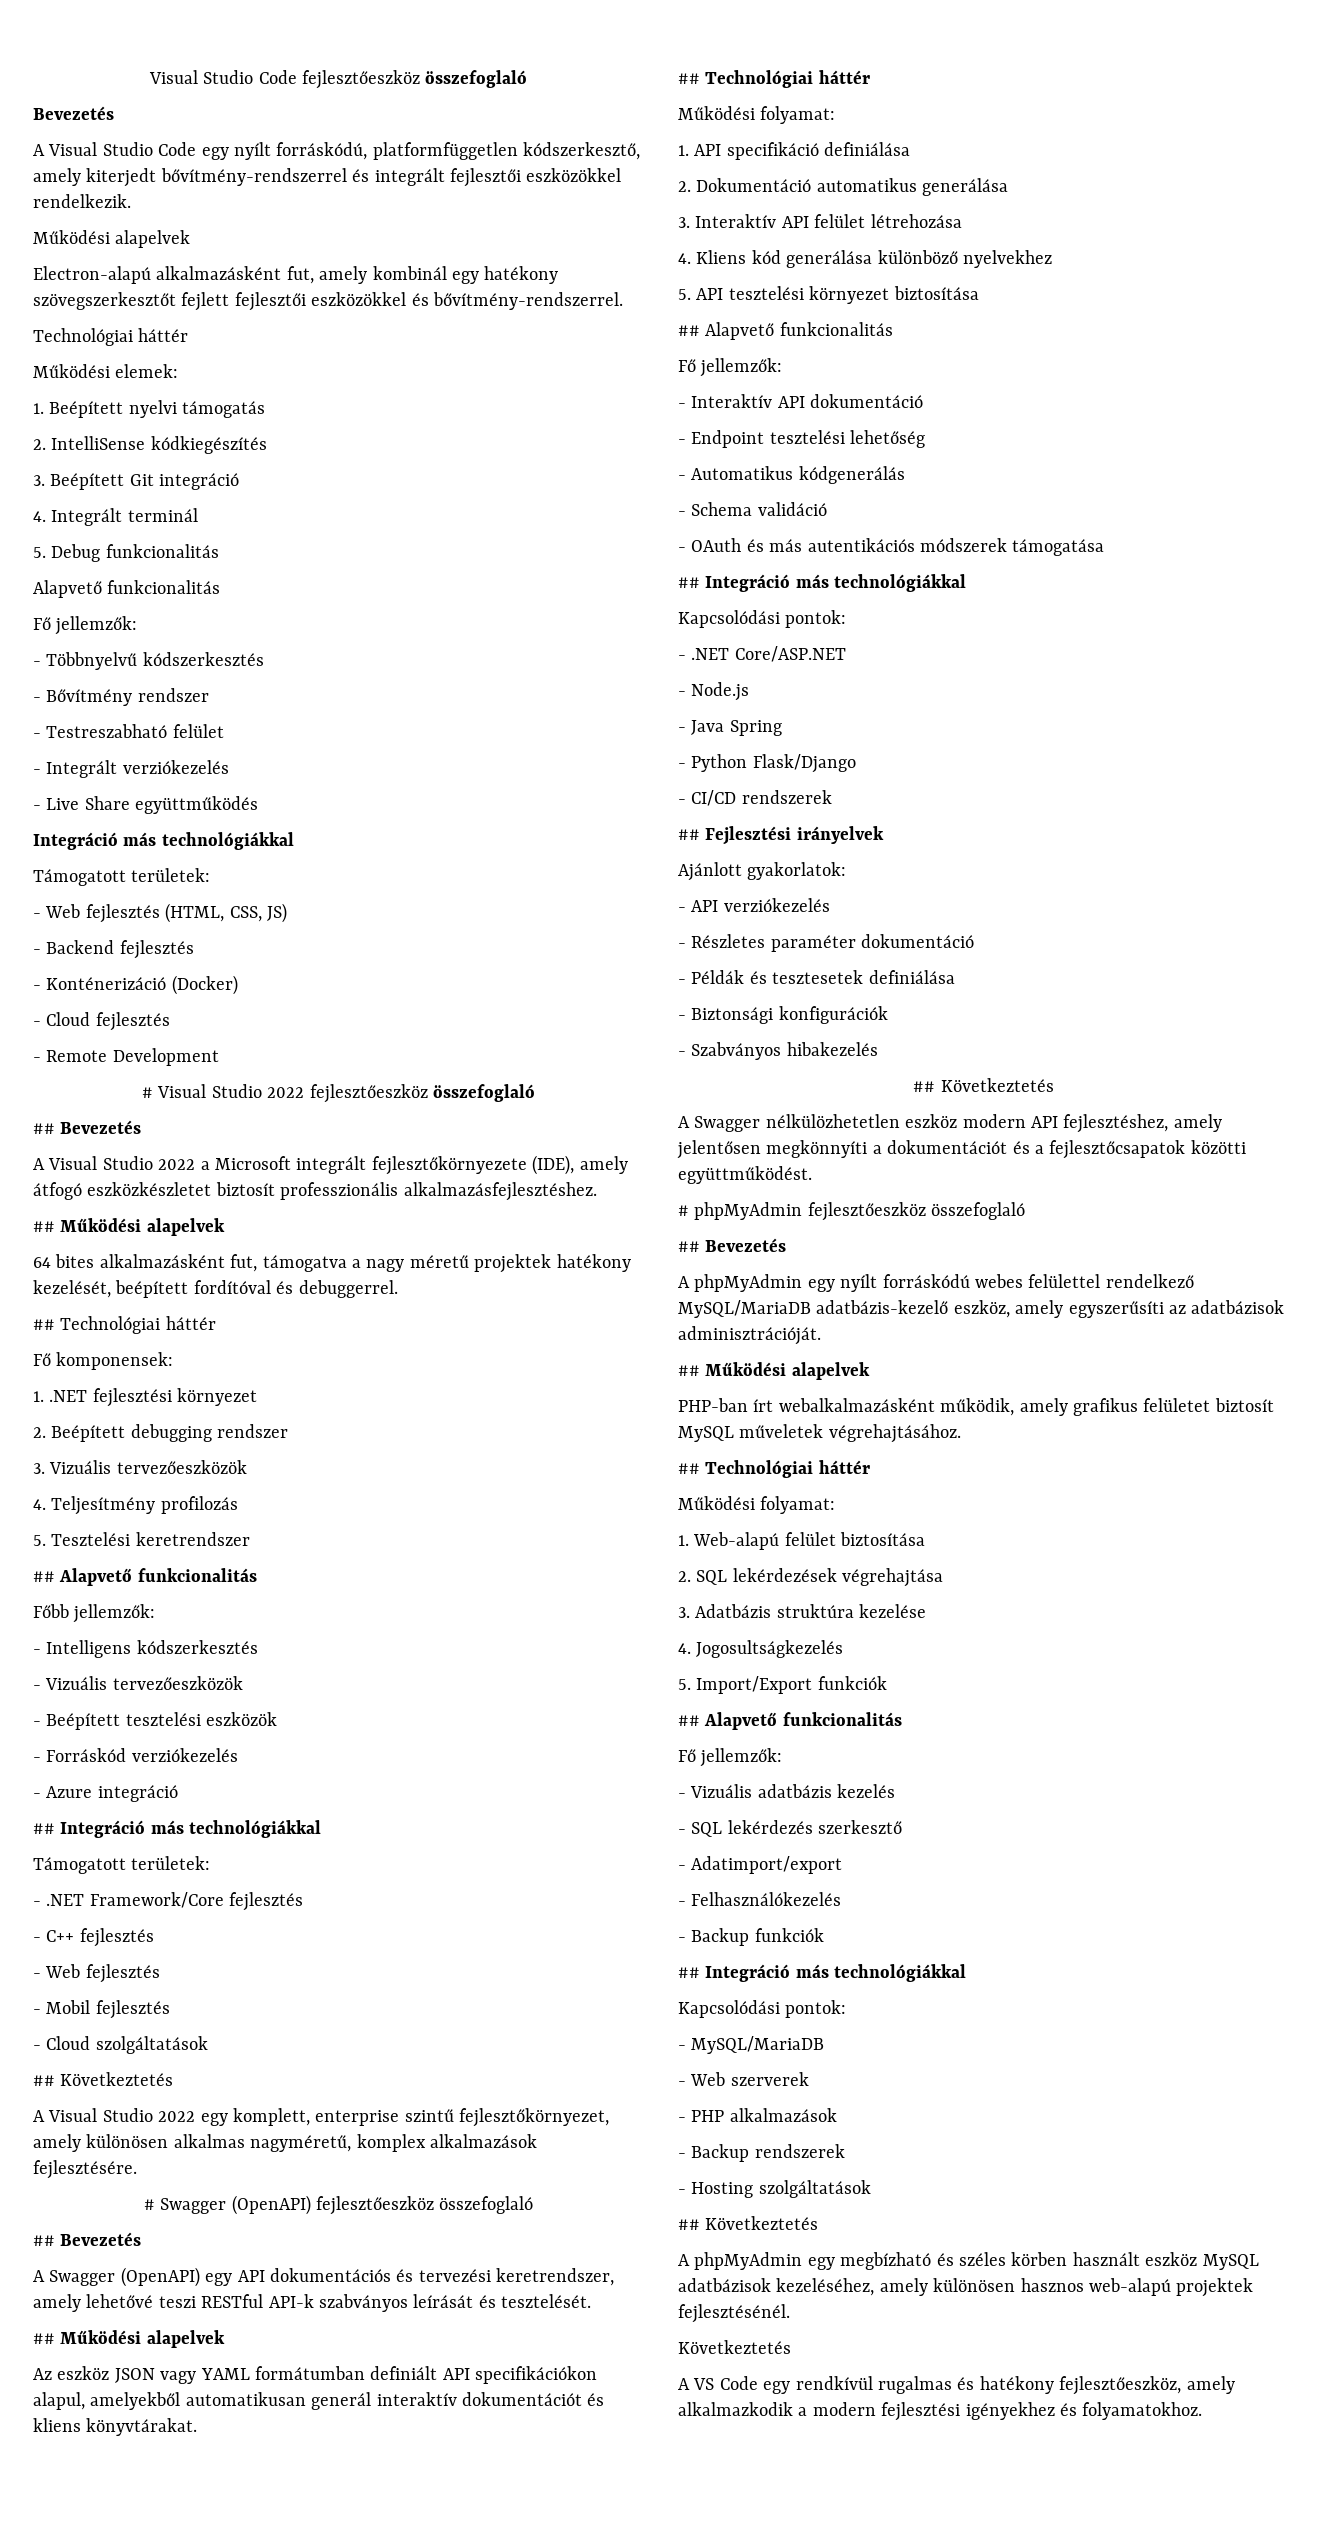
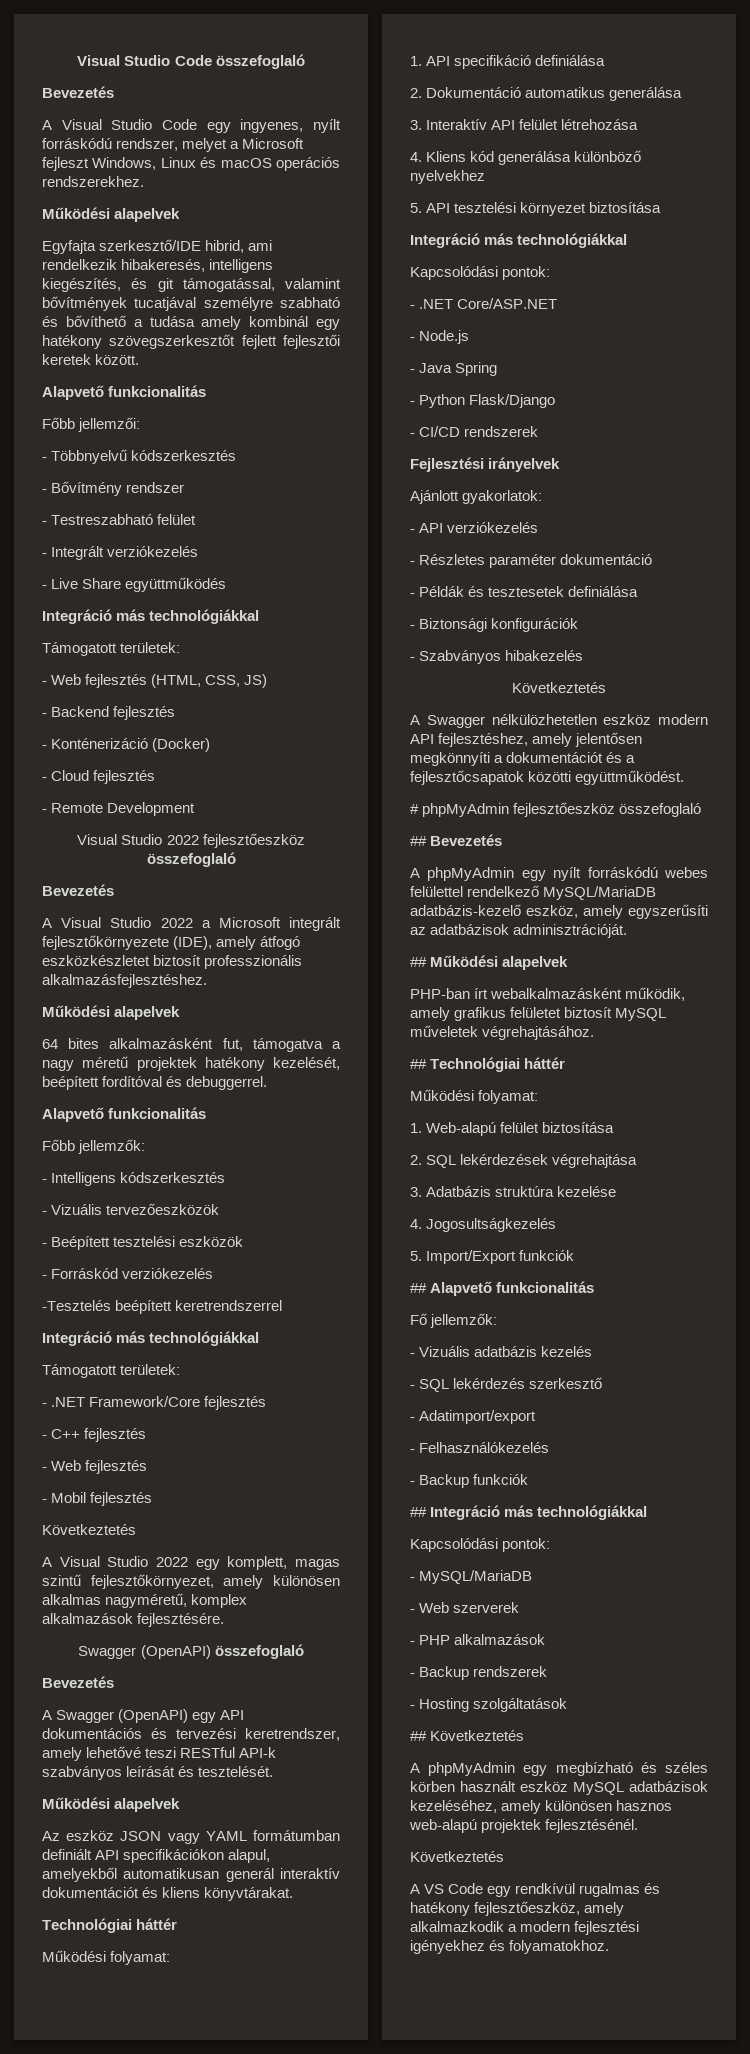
[148,70,420,89] Visual Studio Code fejlesztőeszköz -> [77,55,212,66] Visual Studio Code
[234,142,641,160] [33,168,622,187] [33,194,131,208] [33,230,191,248] [33,266,314,284] nyílt forráskódú, platformfüggetlen kódszerkesztő, amely kiterjedt bővítmény-rendszerrel és integrált fejlesztői eszközökkel rendelkezik. // Működési alapelvek // Electron-alapú alkalmazásként fut, -> [240,119,341,133] [42,138,305,152] [42,157,340,171] [42,176,144,187] [42,207,181,222] [42,239,273,254] [42,259,274,273] [42,278,341,292] [42,296,340,311] [42,315,195,327] ingyenes, nyílt forráskódú rendszer, melyet a Microsoft fejleszt Windows, Linux és macOS operációs rendszerekhez. // Működési alapelvek // Egyfajta szerkesztő/IDE hibrid, ami rendelkezik hibakeresés, intelligens kiegészítés, és git támogatással, valamint bővítmények tucatjával személyre szabható és bővíthető a tudása
[311,292,623,310] [33,328,189,346] [33,364,179,378] [33,400,266,418] [33,436,267,454] [33,473,240,490] [33,508,198,526] [33,544,219,562] [33,580,221,598] [33,616,138,635] eszközökkel és bővítmény-rendszerrel. // Technológiai háttér // Működési elemek: // 1. Beépített nyelvi támogatás // 2. IntelliSense kódkiegészítés // 3. Beépített Git integráció // 4. Integrált terminál // 5. Debug funkcionalitás // Alapvető funkcionalitás // Fő jellemzők: -> [42,354,140,365] [42,385,207,400] [42,417,141,432] keretek között. // Alapvető funkcionalitás // Főbb jellemzői:
[142,1087,153,1098] # -> (196, 809) none
[33,1123,55,1134] ## -> (236, 859) none
[33,1221,55,1232] ## -> (207, 981) none
[33,1316,216,1334] [33,1352,174,1370] [33,1388,258,1407] [33,1424,289,1442] [33,1460,247,1474] [33,1496,238,1515] [33,1532,250,1546] [33,1571,55,1582] ## Technológiai háttér // Fő komponensek: // 1. .NET fejlesztési környezet // 2. Beépített debugging rendszer // 3. Vizuális tervezőeszközök // 4. Teljesítmény profilozás // 5. Tesztelési keretrendszer // ## -> (268, 1083) none
[33,1785,178,1802] [33,1823,55,1834] - Azure integráció // ## -> [42,1300,283,1314] -Tesztelés beépített keretrendszerrel //
[33,2036,208,2054] [33,2075,55,2086] - Cloud szolgáltatások // ## -> (153, 1499) none
[315,2110,400,2126] enterprise -> [295,1559,340,1570] magas
[143,2195,534,2215] [33,2235,55,2246] # Swagger (OpenAPI) fejlesztőeszköz összefoglaló // ## -> [78,1644,304,1659] Swagger (OpenAPI) összefoglaló //
[33,2333,55,2344] ## -> (274, 1771) none
[678,73,700,84] ## -> (294, 1894) none
[678,322,893,340] [678,358,783,377] [678,394,924,408] [678,430,926,448] [678,466,905,484] [678,502,827,516] [678,538,1105,556] [678,577,700,588] ## Alapvető funkcionalitás // Fő jellemzők: // - Interaktív API dokumentáció // - Endpoint tesztelési lehetőség // - Automatikus kódgenerálás // - Schema validáció // - OAuth és más autentikációs módszerek támogatása // ## -> (662, 207) none
[678,829,700,840] ## -> (539, 431) none
[913,1081,936,1092] ## -> (584, 655) none

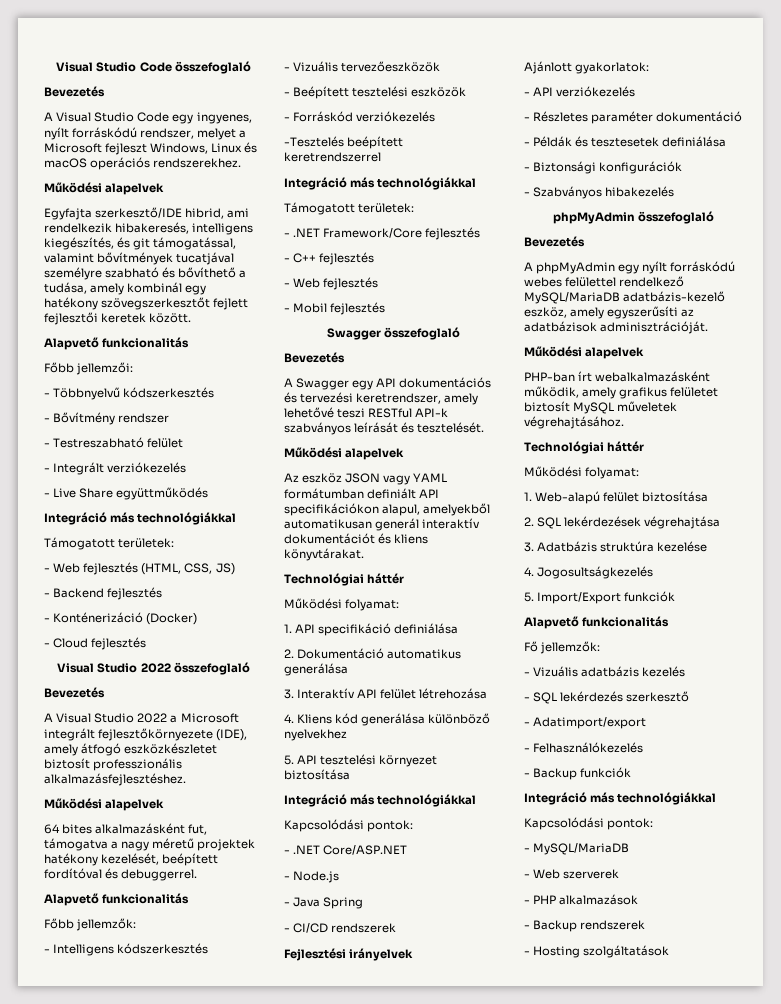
[149,316,195,327] tudása -> [44,282,87,294] tudása,
[42,802,196,816] [77,833,305,848] // - Remote Development // Visual Studio 2022 fejlesztőeszköz -> [57,663,171,673] // Visual Studio 2022
[42,1524,136,1535] [42,1556,340,1570] [42,1574,341,1589] [42,1593,248,1608] [42,1613,225,1627] [78,1645,211,1659] // Következtetés // A Visual Studio 2022 egy komplett, magas szintű fejlesztőkörnyezet, amely különösen alkalmas nagyméretű, komplex alkalmazások fejlesztésére. // Swagger (OpenAPI) -> [326,328,381,340] // Swagger
[118,1709,189,1723] (OpenAPI) -> (350, 384) none
[410,394,556,408] // - Python Flask/Django -> (364, 903) none
[512,682,606,693] [410,714,708,728] [410,732,643,747] [410,752,636,766] [410,770,685,785] [410,802,702,817] [410,836,427,846] Következtetés // A Swagger nélkülözhetetlen eszköz modern API fejlesztéshez, amely jelentősen megkönnyíti a dokumentációt és a fejlesztőcsapatok közötti együttműködést. // # phpMyAdmin fejlesztőeszköz összefoglaló // ## -> [552,211,715,224] phpMyAdmin összefoglaló //
[410,957,427,967] ## -> (709, 327) none
[410,1059,427,1069] ## -> (624, 422) none
[410,1283,427,1293] ## -> (676, 596) none
[410,1507,427,1517] ## -> (632, 772) none
[410,1730,525,1741] [410,1762,708,1776] [410,1781,708,1795] [410,1800,673,1814] [409,1819,639,1833] [410,1851,504,1862] [410,1883,661,1897] [410,1901,625,1916] [410,1921,640,1935] [410,1940,610,1954] // ## Következtetés // A phpMyAdmin egy megbízható és széles körben használt eszköz MySQL adatbázisok kezeléséhez, amely különösen hasznos web-alapú projektek fejlesztésénél. // Következtetés // A VS Code egy rendkívül rugalmas és hatékony fejlesztőeszköz, amely alkalmazkodik a modern fejlesztési igényekhez és folyamatokhoz. -> (670, 951) none

